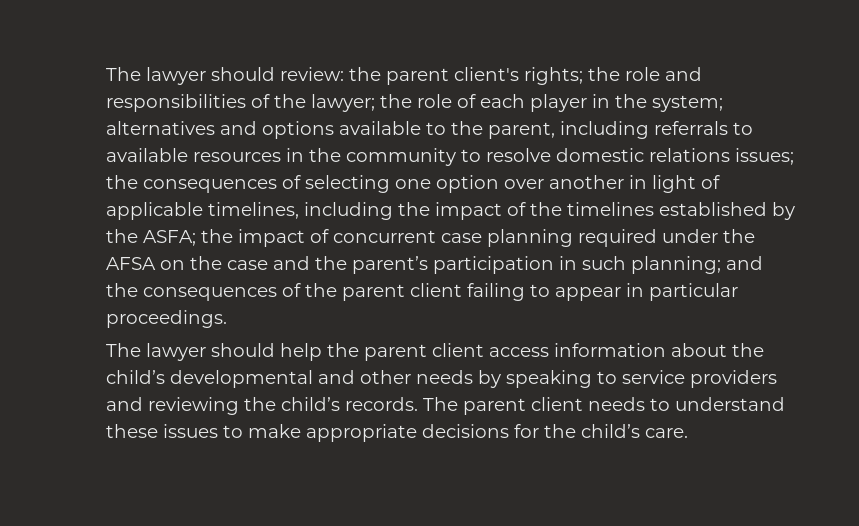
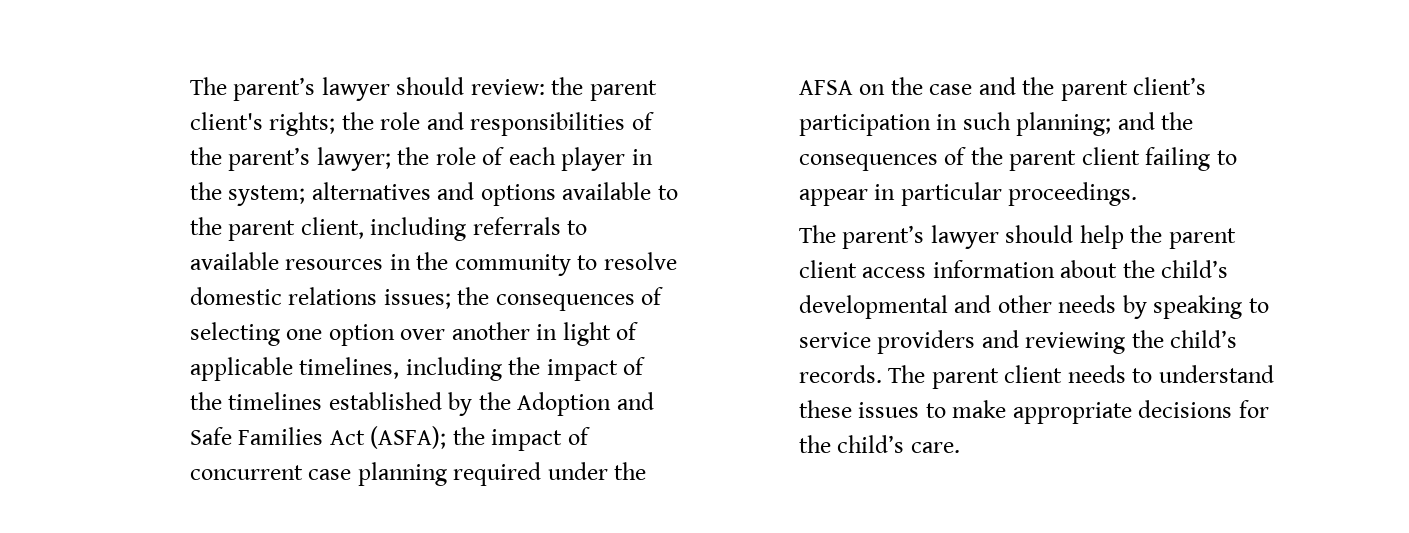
[105,67,141,81] The -> [189,77,316,101] The parent’s
(306, 101) none -> [228,147,311,171] parent’s
[487,122,555,139] parent, -> [228,217,364,241] parent client,
[142,230,196,246] ASFA; -> [517,392,654,416] [189,426,447,449] Adoption and Safe Families Act (ASFA);
[351,256,428,274] parent’s -> [1060,77,1207,101] parent client’s
(141, 350) none -> [842,225,925,249] parent’s

